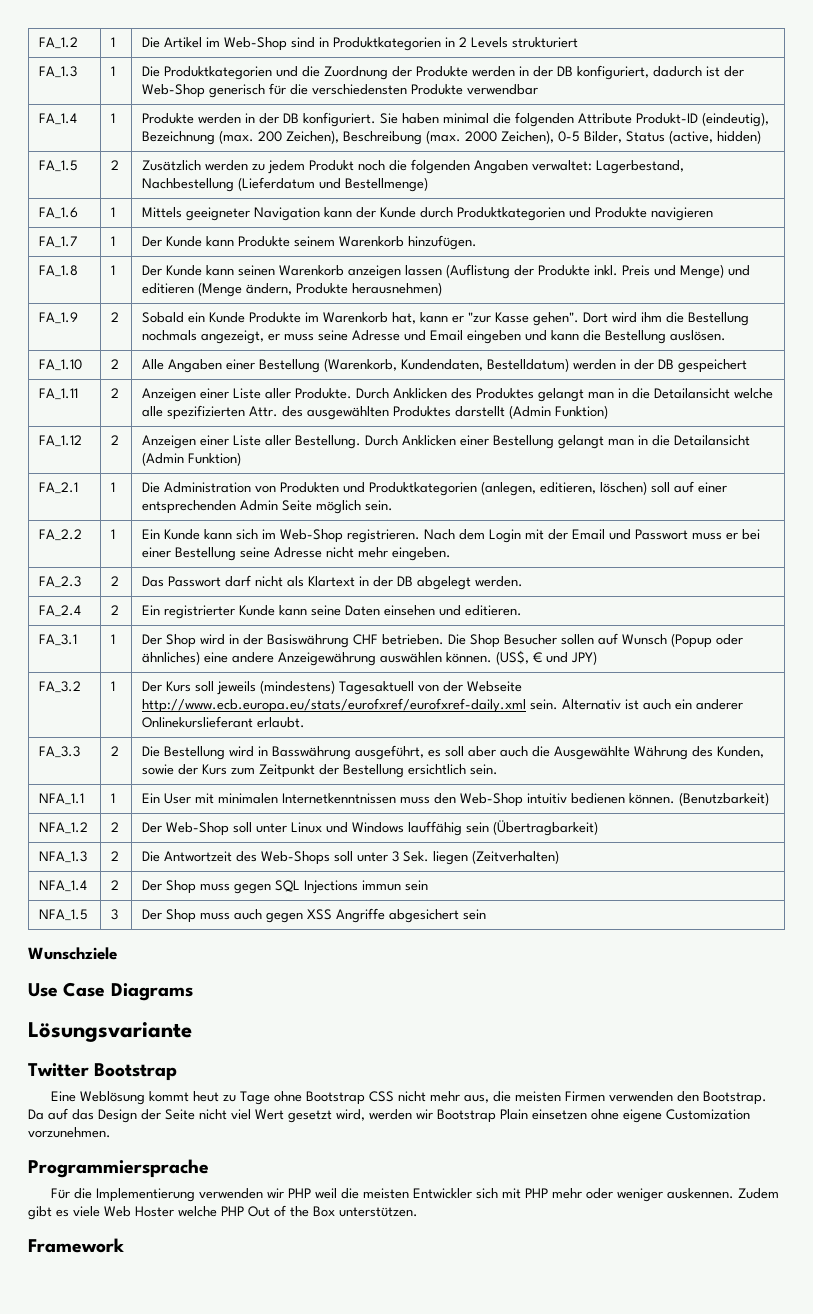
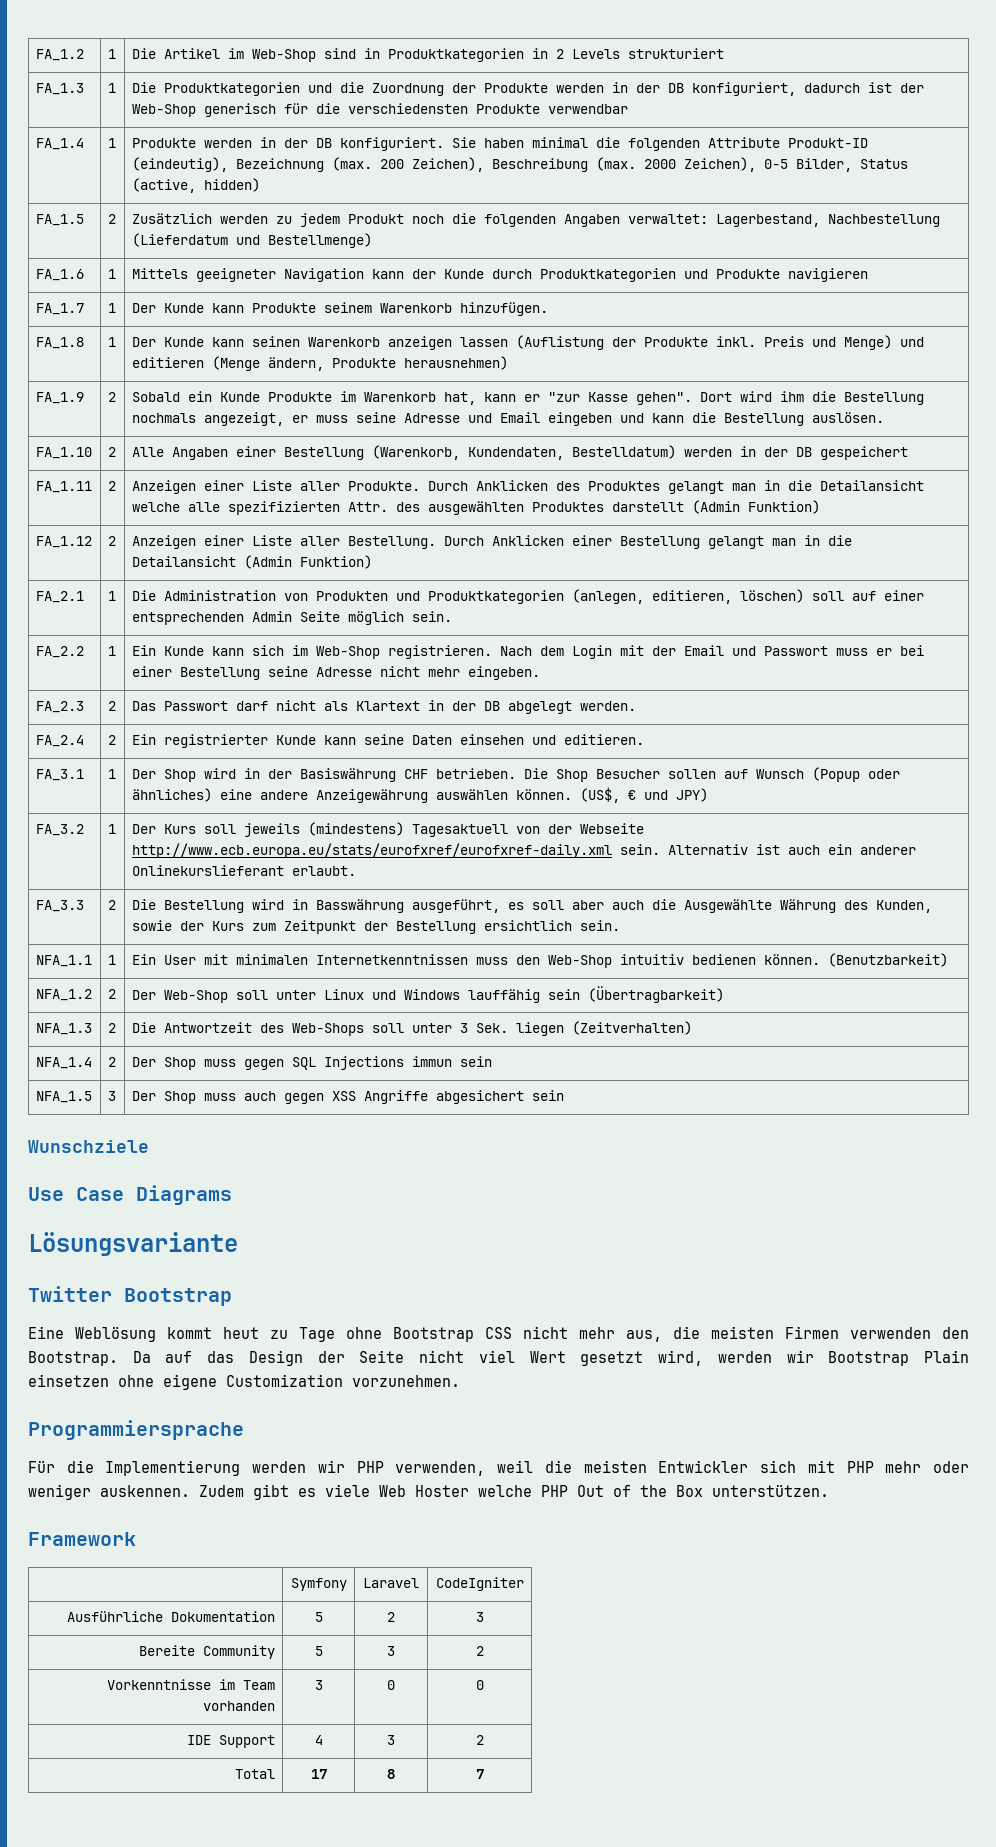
[198,1188,263,1199] verwenden -> [252,1461,307,1473] werden
(311, 1193) none -> [395,1461,486,1476] verwenden,
(124, 1245) none -> [290,1578,347,1591] [363,1578,419,1588] [435,1577,524,1591] [67,1611,276,1622] [314,1612,323,1622] [387,1612,395,1622] [475,1612,484,1622] [139,1645,276,1659] [314,1646,323,1656] [387,1646,395,1656] [475,1646,484,1656] [107,1679,276,1690] [203,1701,276,1711] [314,1680,323,1690] [387,1680,395,1690] [475,1680,484,1690] [187,1735,276,1748] [314,1735,323,1745] [387,1735,395,1745] [475,1735,484,1745] [235,1769,276,1779] [310,1769,327,1779] [387,1769,395,1779] [475,1769,484,1779] // | Symfony | Laravel | CodeIgniter // Ausführliche Dokumentation | 5 | 2 | 3 // Bereite Community | 5 | 3 | 2 // Vorkenntnisse im Team vorhanden | 3 | 0 | 0 // IDE Support | 4 | 3 | 2 // Total | 17 | 8 | 7

